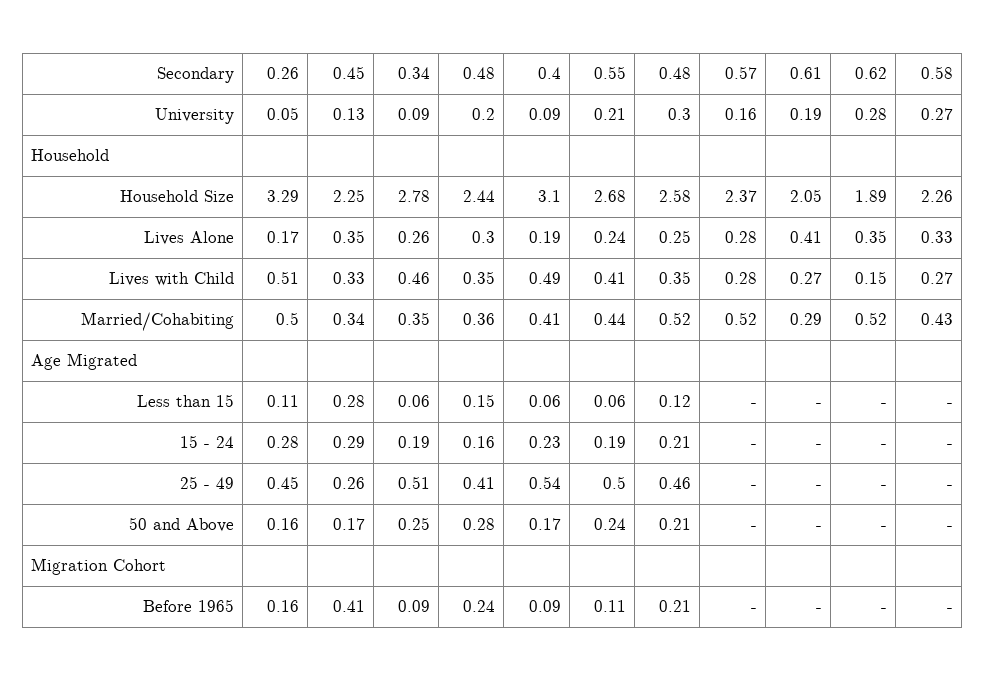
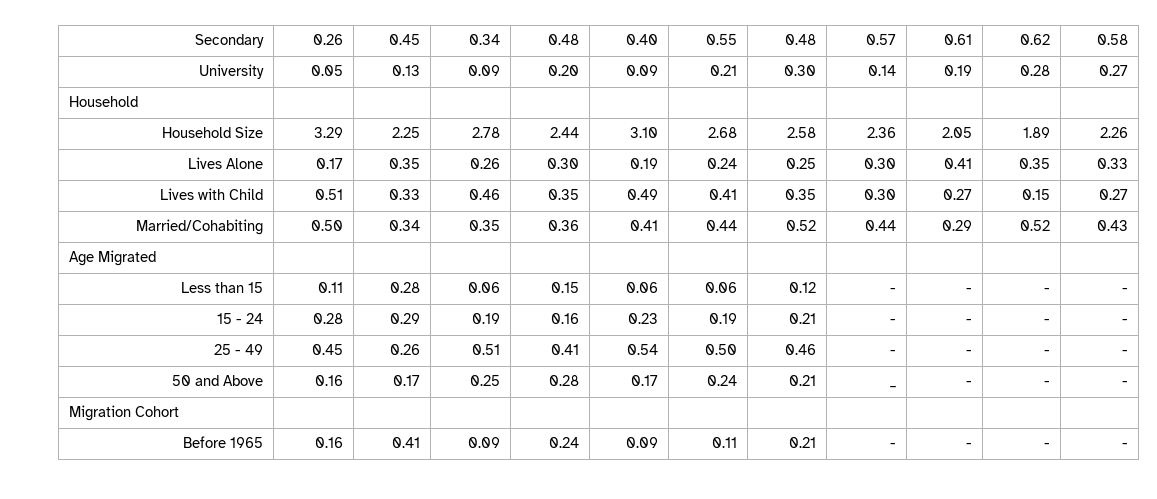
[538,67,562,79] 0.4 -> [625,34,658,45] 0.40
[472,108,496,120] 0.2 -> [547,65,579,76] 0.20
[668,108,692,120] [725,108,758,120] 0.3 | 0.16 -> [783,65,816,76] [867,65,896,76] 0.30 | 0.14
[538,190,562,202] 3.1 -> [629,127,658,138] 3.10
[725,190,758,202] 2.37 -> [866,127,896,138] 2.36
[472,231,496,243] 0.3 -> [546,158,579,169] 0.30
[725,231,758,243] 0.28 -> [863,158,896,169] 0.30
[725,272,758,284] 0.28 -> [863,189,896,200] 0.30
[276,312,300,325] 0.5 -> [310,220,343,231] 0.50
[725,312,758,325] 0.52 -> [864,220,896,231] 0.44
[603,476,627,489] 0.5 -> [704,344,737,355] 0.50
[751,526,758,530] - -> [889,386,896,388] _

